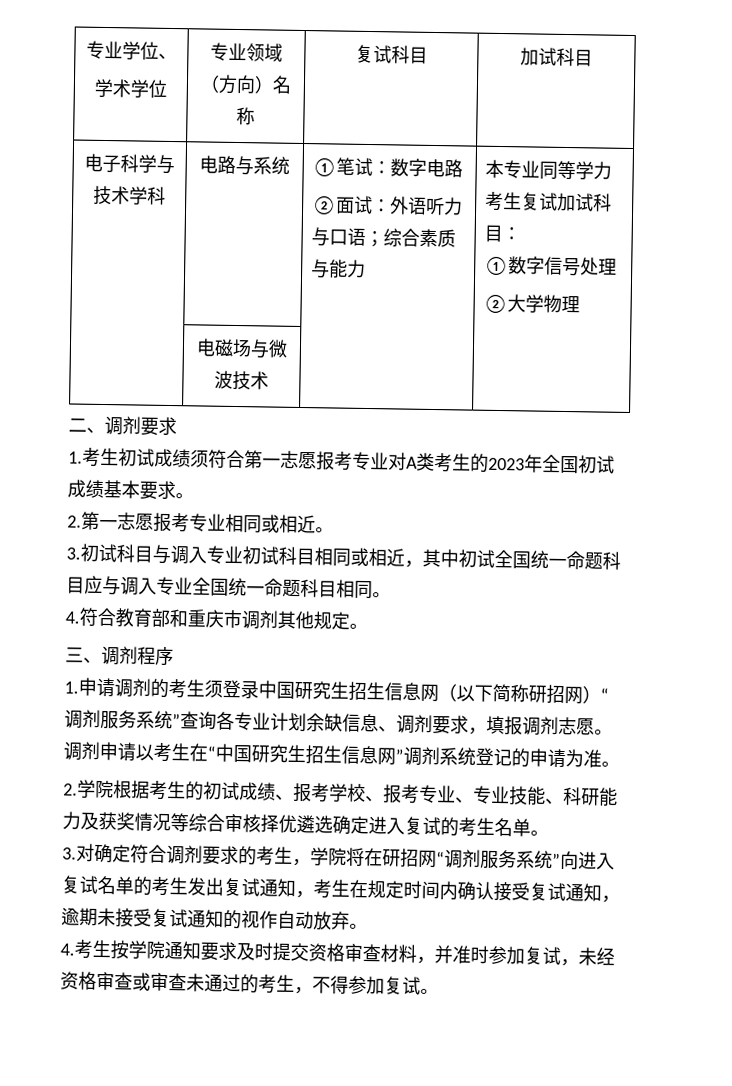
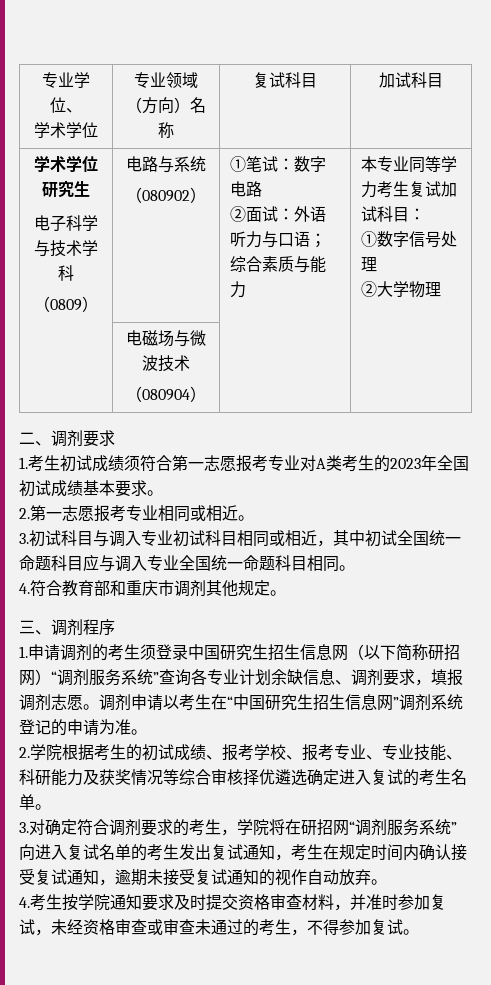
(593, 58) none -> [34,155,98,172] [42,180,90,198] 学术学位研究生 //
(166, 195) none -> [34,296,98,312] // （0809）
(290, 165) none -> [126,187,206,203] // （080902）
(269, 380) none -> [126,386,206,402] // （080904）

